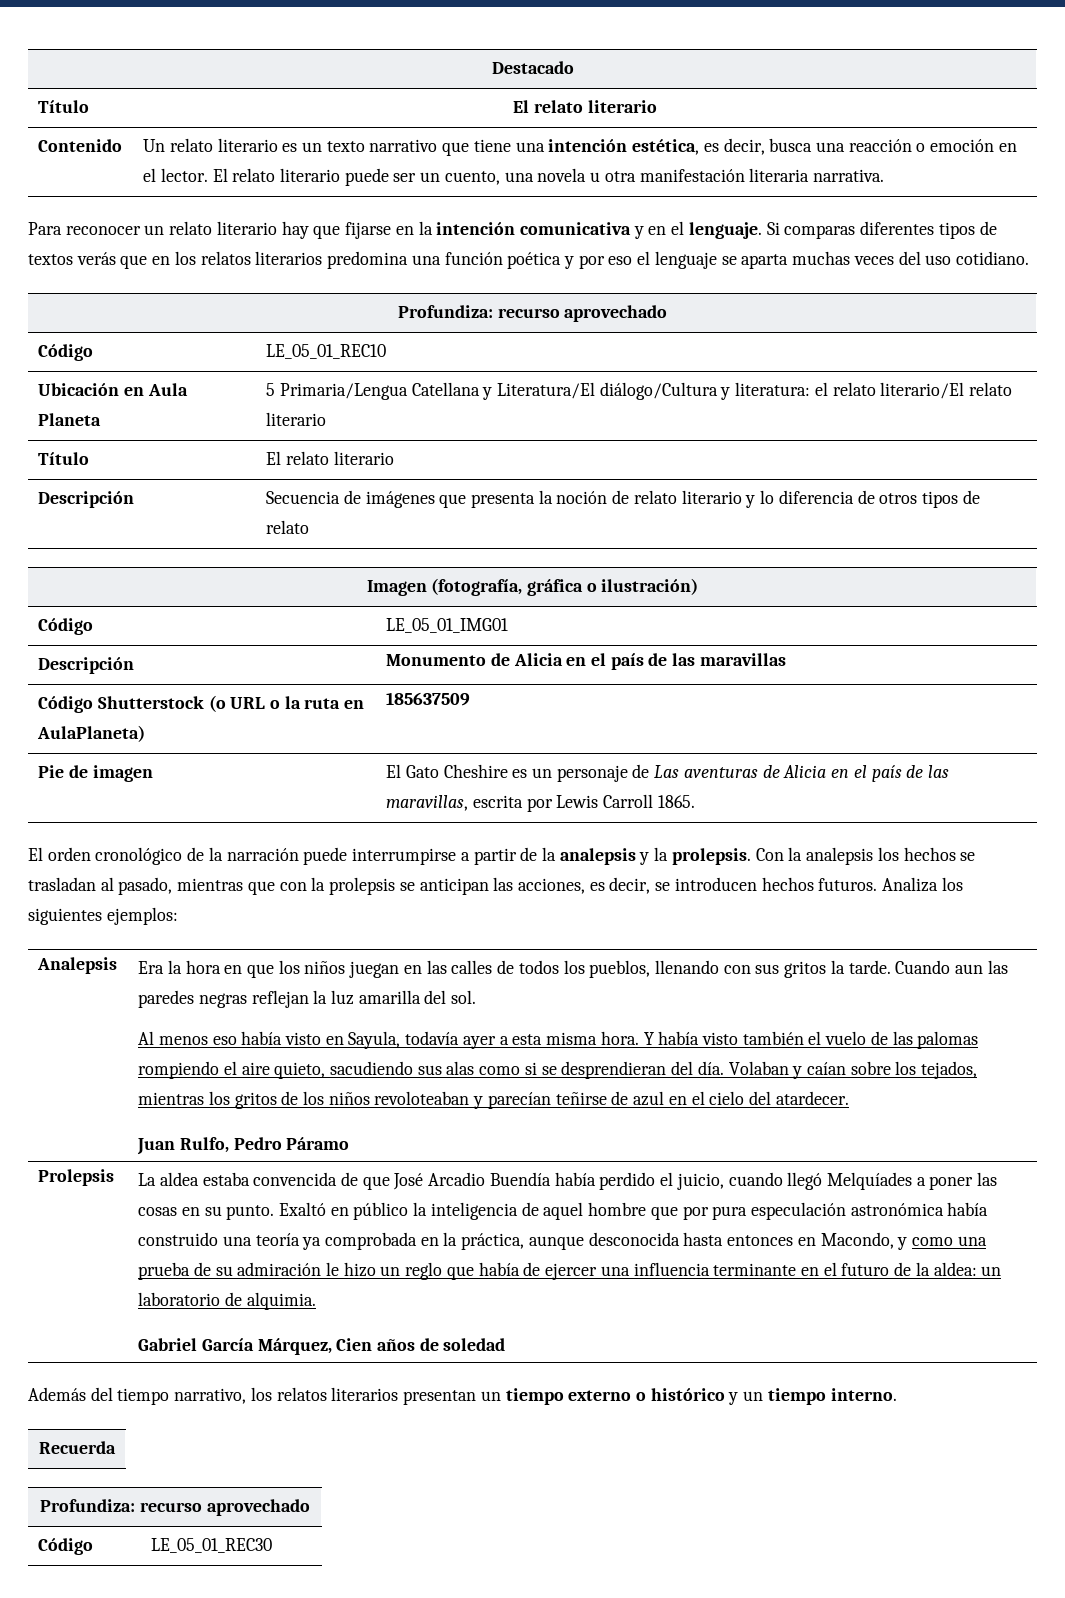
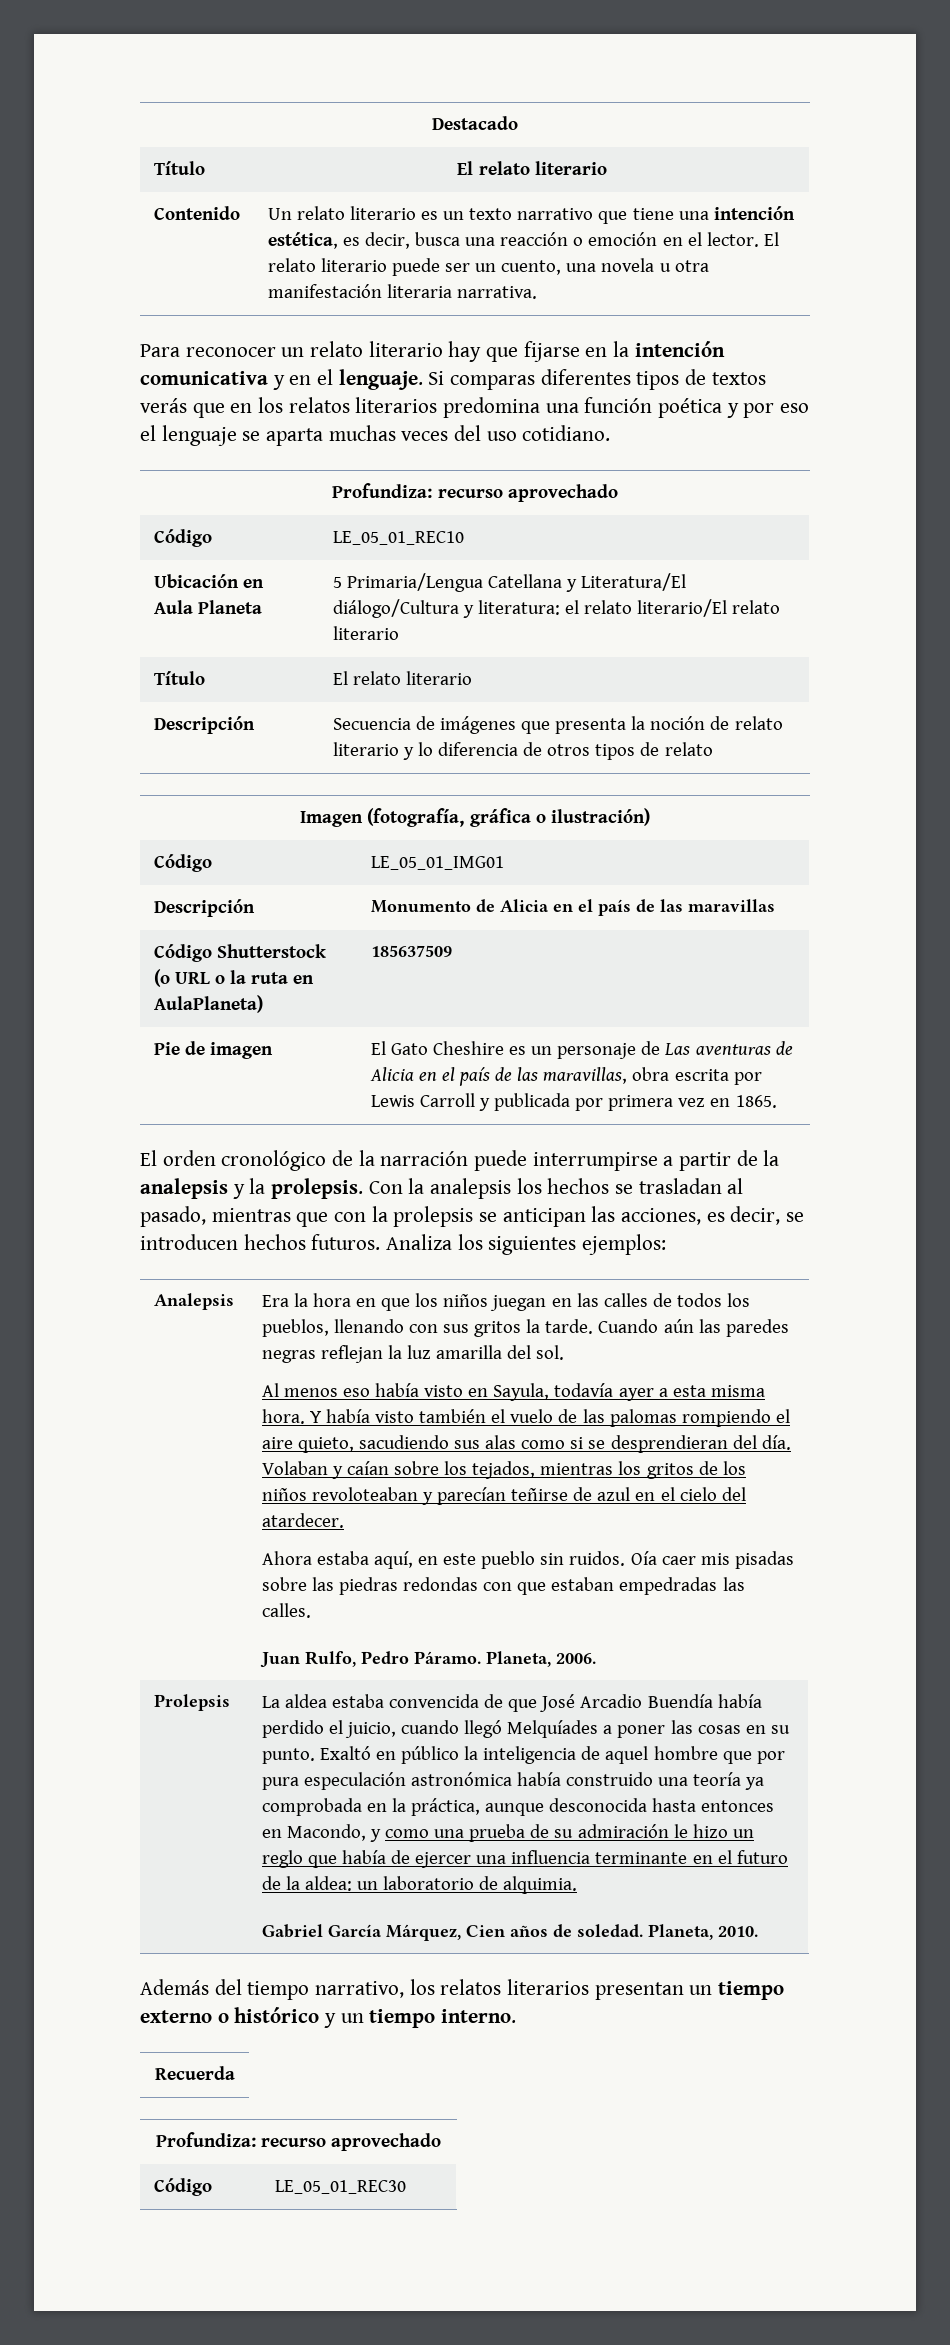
(469, 803) none -> [632,1067,670,1081] obra
(653, 801) none -> [478,1093,731,1111] y publicada por primera vez en
[955,964,984,974] aun -> [663,1319,694,1333] aún
(849, 1098) none -> [261,1551,794,1569] [261,1577,745,1595] [261,1603,311,1618] // Ahora estaba aquí, en este pueblo sin ruidos. Oía caer mis pisadas sobre las piedras redondas con que estaban empedradas las calles.
[286,1137,350,1150] Páramo -> [413,1651,596,1667] Páramo. Planeta, 2006.
[443,1338,506,1351] soledad -> [576,1924,758,1940] soledad. Planeta, 2010.

